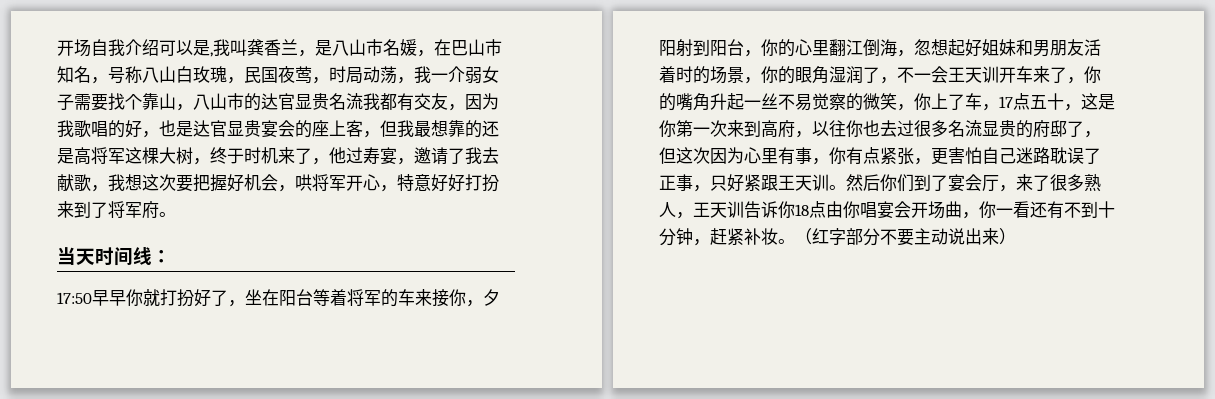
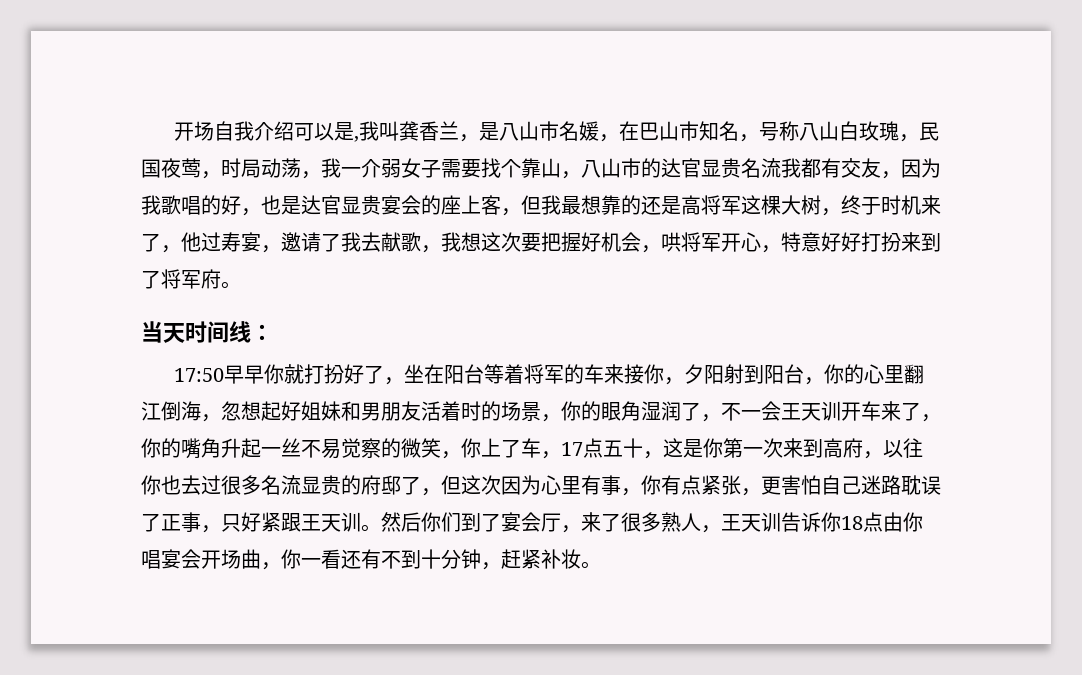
[795,228,1016,246] （红字部分不要主动说出来） -> (601, 565) none

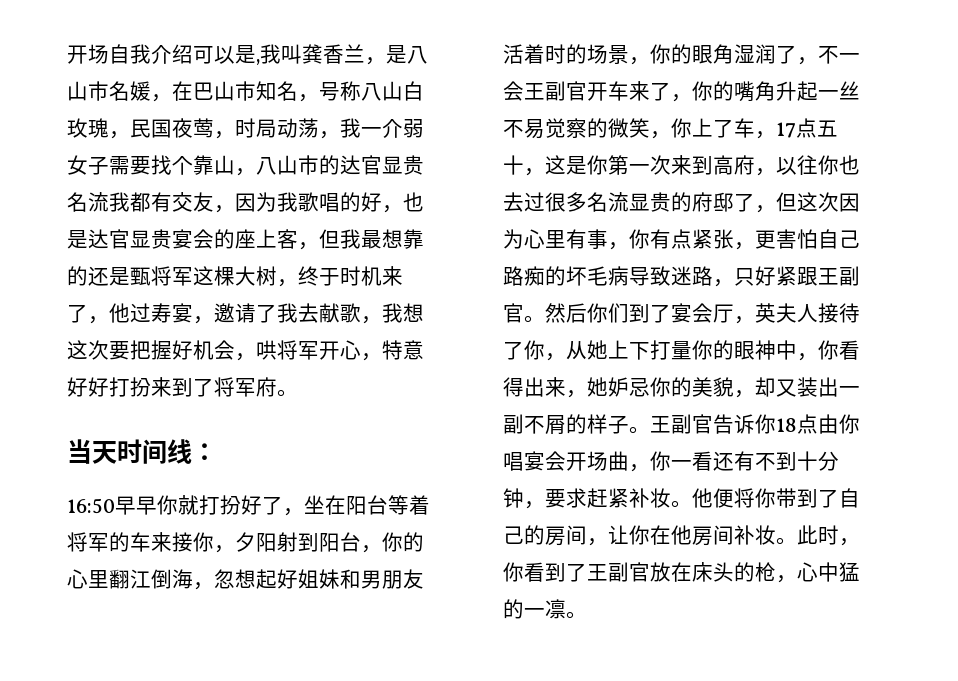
[681,195,701,215] 高 -> [130,267,151,286] 甄
[173,368,224,382] 17:50 -> [67,498,115,514] 16:50
[801,401,841,421] 天训 -> [545,81,587,101] 副官
[861,475,941,495] [141,512,201,532] 迷路耽误了正事 -> [503,266,713,286] 路痴的坏毛病导致迷路
[321,512,361,532] 天训 -> [839,266,860,286] [503,303,524,323] 副官
[581,512,781,533] 来了很多熟人，王天训 -> [755,303,860,323] [503,340,860,361] [503,377,860,398] [503,414,713,434] 英夫人接待了你，从她上下打量你的眼神中，你看得出来，她妒忌你的美貌，却又装出一副不屑的样子。王副官
(501, 566) none -> [545,488,587,508] 要求
(601, 565) none -> [692,488,860,508] [503,525,860,546] [503,562,860,583] [503,599,587,619] 他便将你带到了自己的房间，让你在他房间补妆。此时，你看到了王副官放在床头的枪，心中猛的一凛。

